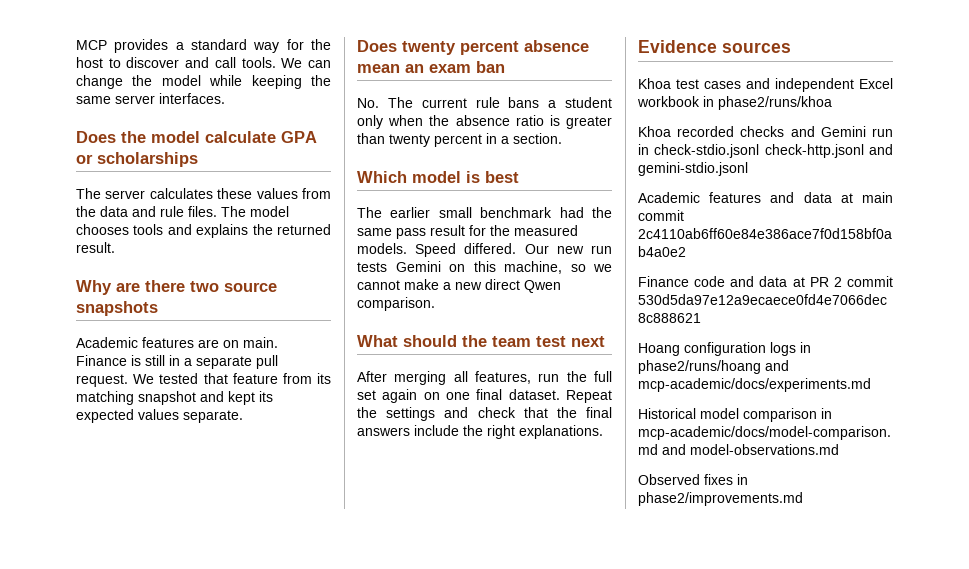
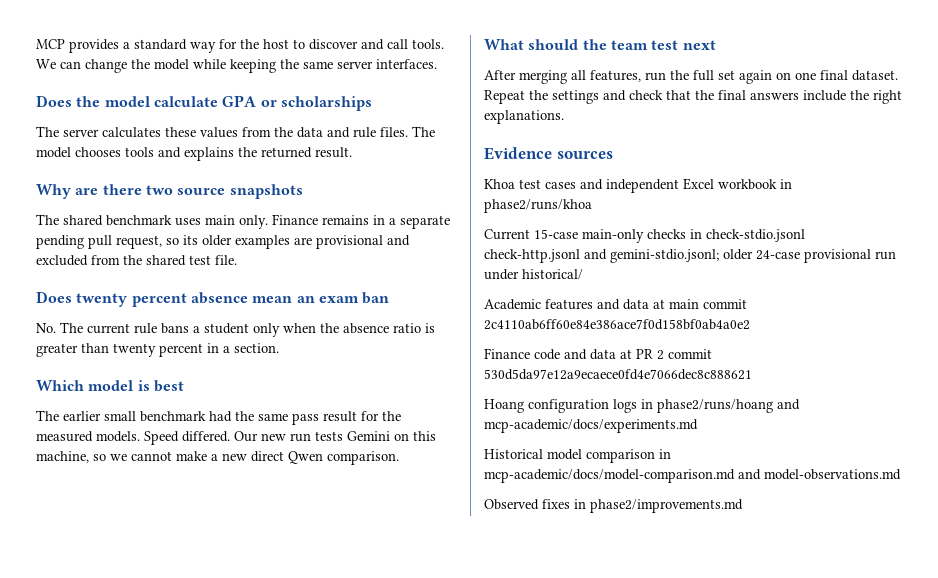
[76,337,278,348] [76,355,278,369] [76,373,331,387] [76,391,273,405] [76,409,243,423] Academic features are on main. Finance is still in a separate pull request. We tested that feature from its matching snapshot and kept its expected values separate. -> [36,214,450,229] [36,235,410,249] [36,255,237,266] The shared benchmark uses main only. Finance remains in a separate pending pull request, so its older examples are provisional and excluded from the shared test file.
[638,126,893,137] [638,144,893,158] [638,162,748,176] Khoa recorded checks and Gemini run in check-stdio.jsonl check-http.jsonl and gemini-stdio.jsonl -> [484,229,805,243] [484,249,896,263] [484,269,583,280] Current 15-case main-only checks in check-stdio.jsonl check-http.jsonl and gemini-stdio.jsonl; older 24-case provisional run under historical/

